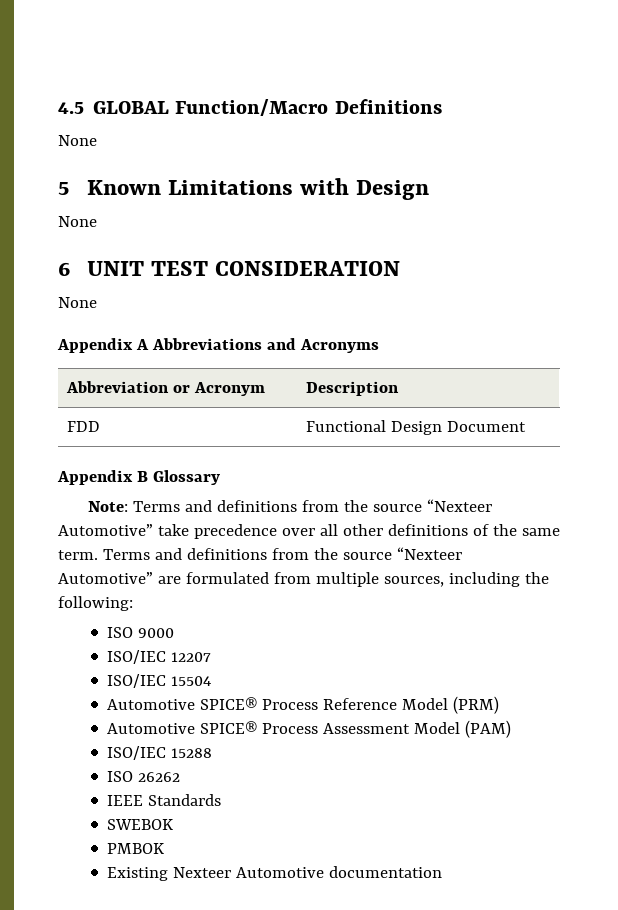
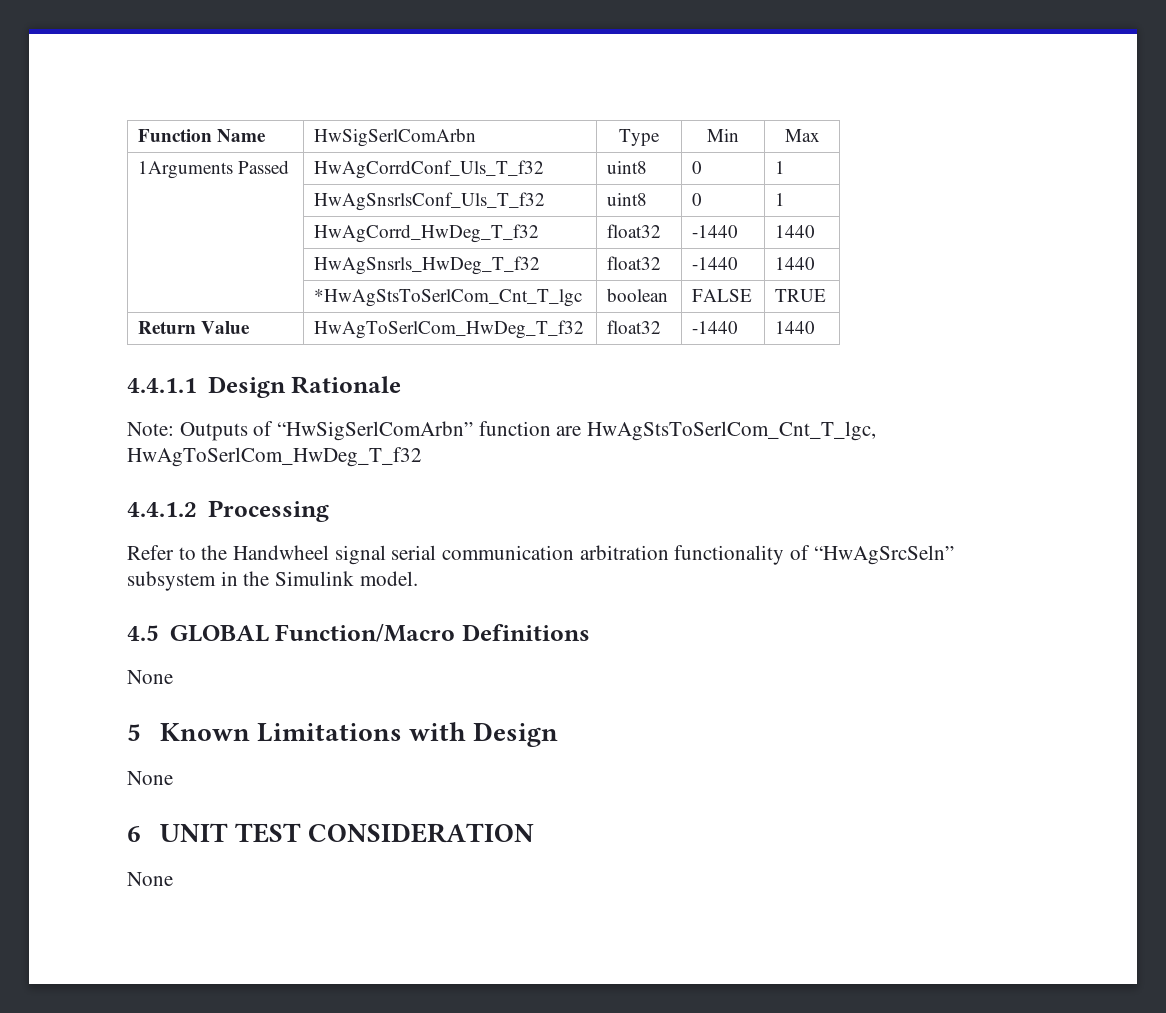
(58, 108) none -> [138,129,267,142] [314,128,477,147] [619,129,660,146] [707,129,739,142] [784,129,820,142] [138,160,290,179] [314,160,545,179] [607,161,648,174] [692,161,703,174] [775,161,786,174] [314,192,546,211] [607,193,648,206] [692,193,703,206] [775,193,786,206] [314,224,540,243] [607,224,662,238] [692,225,739,238] [775,225,816,238] [314,256,541,275] [607,256,662,270] [692,257,739,270] [775,257,816,270] [314,289,583,307] [607,288,669,302] [692,289,753,302] [775,289,827,302] [138,321,251,334] [314,320,585,339] [607,320,662,334] [692,321,739,334] [775,321,816,334] [127,376,402,398] [127,421,877,441] [127,447,422,467] [127,500,329,522] [127,545,954,565] [127,571,418,591] Function Name | HwSigSerlComArbn | Type | Min | Max // 1Arguments Passed | HwAgCorrdConf_Uls_T_f32 | uint8 | 0 | 1 // | HwAgSnsrlsConf_Uls_T_f32 | uint8 | 0 | 1 // | HwAgCorrd_HwDeg_T_f32 | float32 | -1440 | 1440 // | HwAgSnsrls_HwDeg_T_f32 | float32 | -1440 | 1440 // | *HwAgStsToSerlCom_Cnt_T_lgc | boolean | FALSE | TRUE // Return Value | HwAgToSerlCom_HwDeg_T_f32 | float32 | -1440 | 1440 // 4.4.1.1 Design Rationale // Note: Outputs of “HwSigSerlComArbn” function are HwAgStsToSerlCom_Cnt_T_lgc, HwAgToSerlCom_HwDeg_T_f32 // 4.4.1.2 Processing // Refer to the Handwheel signal serial communication arbitration functionality of “HwAgSrcSeln” subsystem in the Simulink model. //
[57,338,379,353] [66,381,266,396] [306,381,400,396] [67,421,101,432] [306,420,527,435] [57,470,220,485] [88,499,493,512] [58,524,560,539] [58,547,462,560] [58,572,549,587] [58,596,133,611] [107,627,175,638] [107,650,212,664] [107,674,212,688] [107,696,500,714] [107,720,512,738] [107,746,213,760] [107,771,181,782] [107,794,222,806] [107,819,174,830] [107,843,165,854] [107,866,443,881] // Appendix A Abbreviations and Acronyms // Abbreviation or Acronym | Description // FDD | Functional Design Document // Appendix B Glossary // Note: Terms and definitions from the source “Nexteer Automotive” take precedence over all other definitions of the same term. Terms and definitions from the source “Nexteer Automotive” are formulated from multiple sources, including the following: // ISO 9000 // ISO/IEC 12207 // ISO/IEC 15504 // Automotive SPICE® Process Reference Model (PRM) // Automotive SPICE® Process Assessment Model (PAM) // ISO/IEC 15288 // ISO 26262 // IEEE Standards // SWEBOK // PMBOK // Existing Nexteer Automotive documentation -> (173, 879) none

